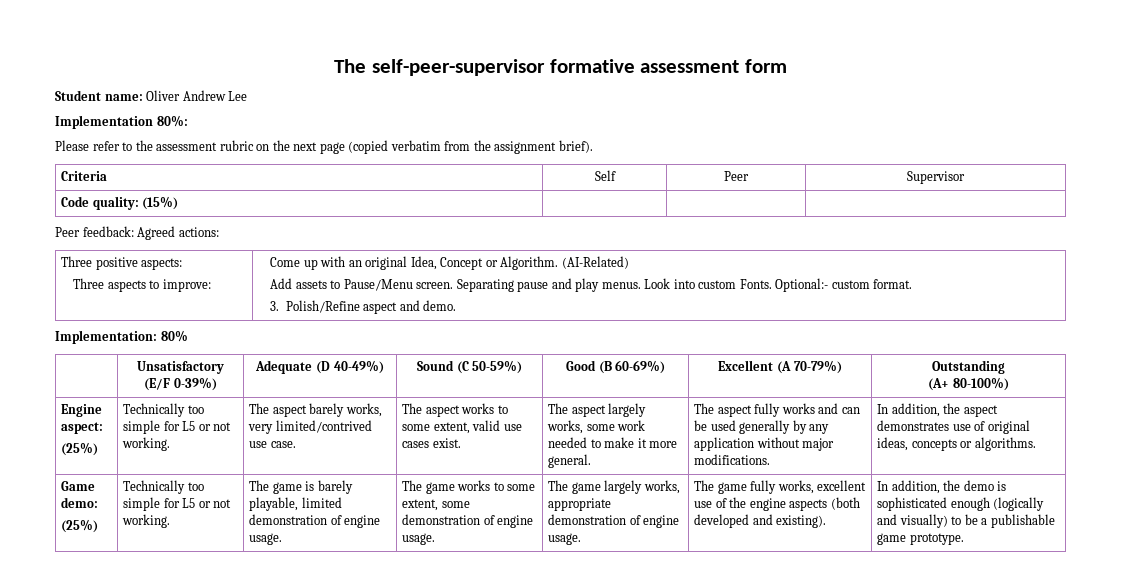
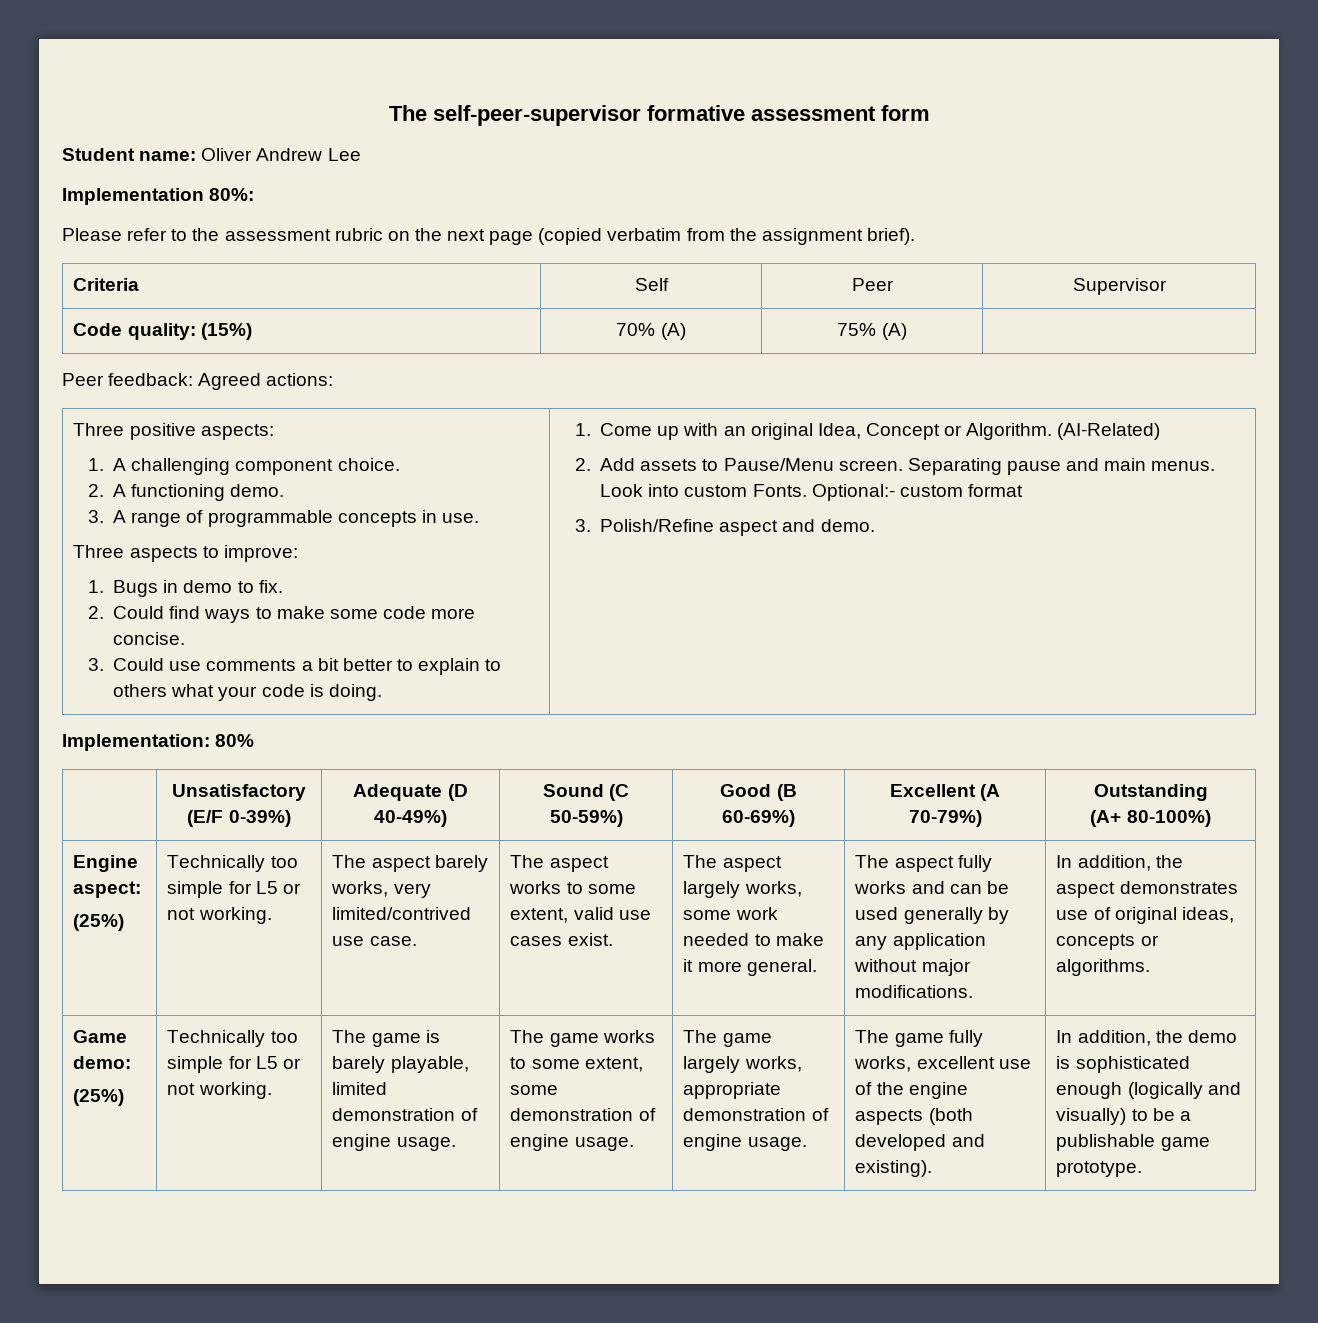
(179, 203) | -> [616,323,686,340] [837,323,907,340] 70% (A) | 75% (A)
[73,278,211,292] Three aspects to improve: | -> [87,458,400,475] [87,484,285,501] [87,510,479,527] [73,545,298,562] [87,580,283,597] [87,606,476,623] [113,632,186,645] [87,658,502,675] [113,684,382,701] [574,423,591,436] 1. A challenging component choice. // 2. A functioning demo. // 3. A range of programmable concepts in use. // Three aspects to improve: // 1. Bugs in demo to fix. // 2. Could find ways to make some code more concise. // 3. Could use comments a bit better to explain to others what your code is doing. | 1.
(629, 262) none -> [574,458,591,471] 2.
[575,278,600,292] play -> [1104,458,1147,471] main
[873,279,913,289] format. -> [967,484,1023,497] format

